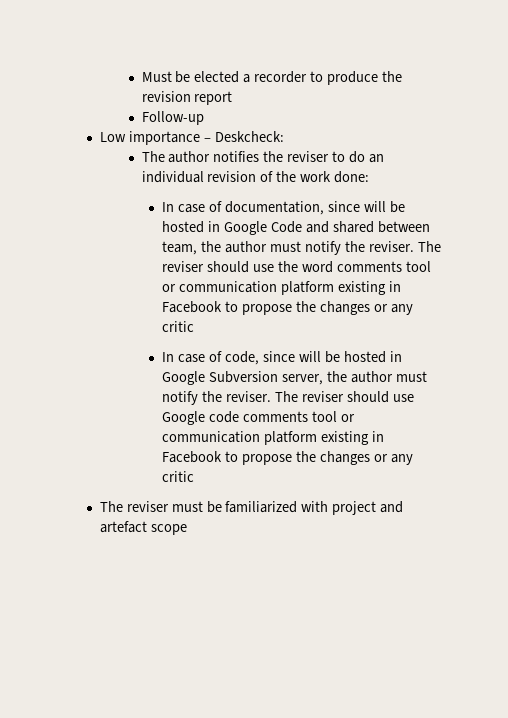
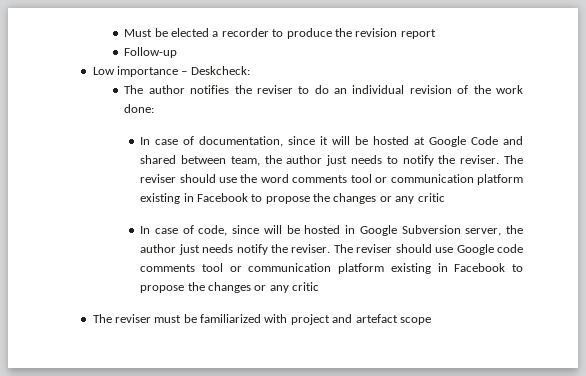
[364,201,405,213] [162,221,221,233] will be hosted in -> [320,136,426,145] it will be hosted at
[270,241,302,252] must -> [326,155,398,166] just needs to
[396,371,428,382] must -> [178,244,234,255] just needs

